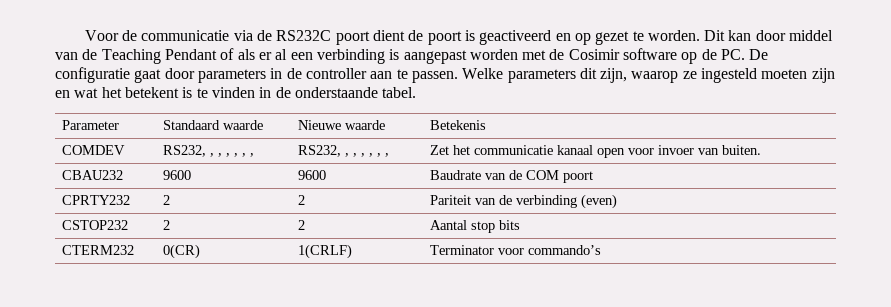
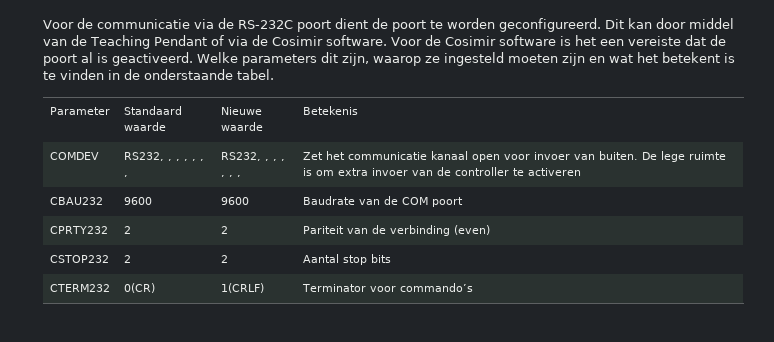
[276,30,332,41] RS232C -> [238,20,293,29] RS-232C
[464,30,700,45] is geactiveerd en op gezet te worden. -> [430,18,601,32] te worden geconfigureerd.
[237,48,769,64] [55,67,458,83] als er al een verbinding is aangepast worden met de Cosimir software op de PC. De configuratie gaat door parameters in de controller aan te passen. -> [227,35,726,46] [43,52,193,66] via de Cosimir software. Voor de Cosimir software is het een vereiste dat de poort al is geactiveerd.
(762, 150) none -> [641,151,726,162] [302,167,581,176] De lege ruimte is om extra invoer van de controller te activeren

